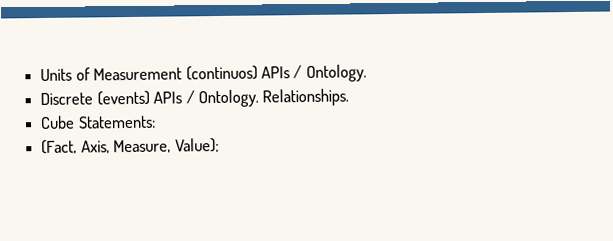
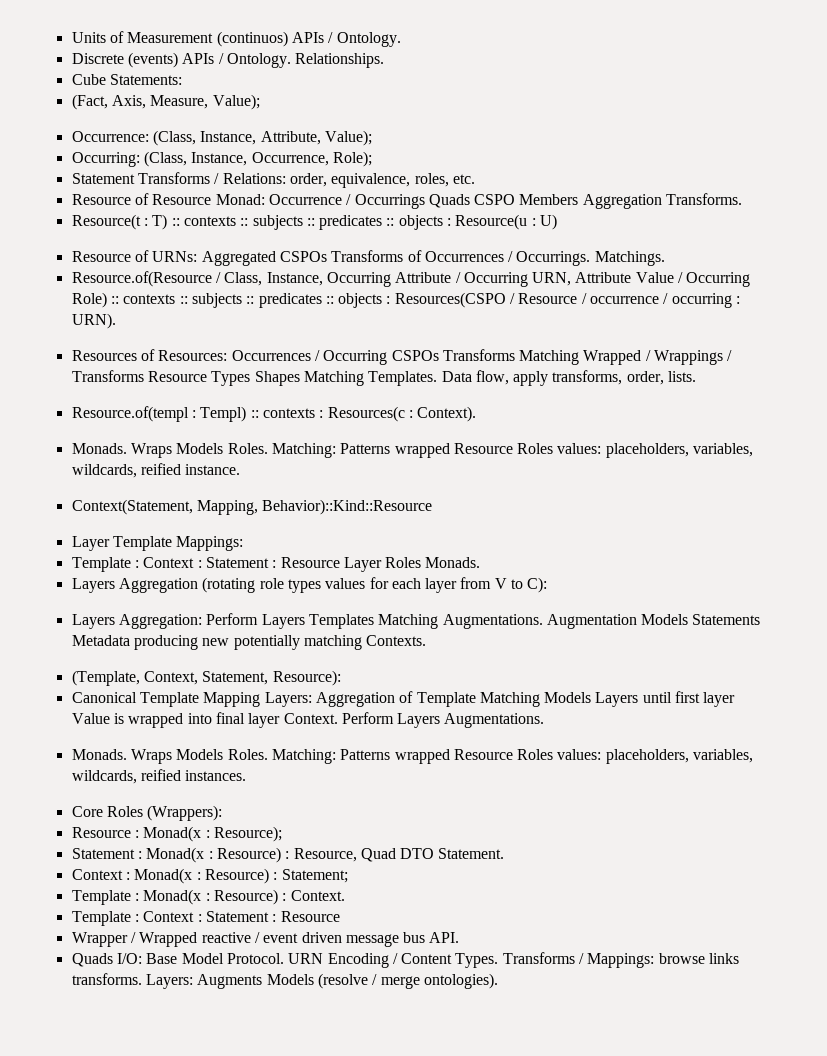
(221, 145) none -> [71,130,372,146] [71,151,372,167] [71,172,475,188] [71,193,743,209] [71,214,558,230] [71,250,665,266] [71,271,751,287] [71,292,741,308] [71,313,116,329] [71,349,733,365] [71,370,697,386] [71,406,477,422] [71,443,754,458] [71,463,241,478] [71,499,433,515] [71,536,244,551] [71,557,481,572] [71,577,548,593] [71,613,761,629] [71,635,427,650] [71,670,341,686] [71,691,736,707] [71,712,545,728] [71,749,754,764] [71,769,247,784] [71,805,223,821] [71,826,282,842] [71,847,505,863] [71,868,348,884] [71,889,345,905] [71,911,340,926] [71,932,460,947] [71,952,740,968] [71,973,498,989] // Occurrence: (Class, Instance, Attribute, Value); // Occurring: (Class, Instance, Occurrence, Role); // Statement Transforms / Relations: order, equivalence, roles, etc. // Resource of Resource Monad: Occurrence / Occurrings Quads CSPO Members Aggregation Transforms. // Resource(t : T) :: contexts :: subjects :: predicates :: objects : Resource(u : U) // Resource of URNs: Aggregated CSPOs Transforms of Occurrences / Occurrings. Matchings. // Resource.of(Resource / Class, Instance, Occurring Attribute / Occurring URN, Attribute Value / Occurring Role) :: contexts :: subjects :: predicates :: objects : Resources(CSPO / Resource / occurrence / occurring : URN). // Resources of Resources: Occurrences / Occurring CSPOs Transforms Matching Wrapped / Wrappings / Transforms Resource Types Shapes Matching Templates. Data flow, apply transforms, order, lists. // Resource.of(templ : Templ) :: contexts : Resources(c : Context). // Monads. Wraps Models Roles. Matching: Patterns wrapped Resource Roles values: placeholders, variables, wildcards, reified instance. // Context(Statement, Mapping, Behavior)::Kind::Resource // Layer Template Mappings: // Template : Context : Statement : Resource Layer Roles Monads. // Layers Aggregation (rotating role types values for each layer from V to C): // Layers Aggregation: Perform Layers Templates Matching Augmentations. Augmentation Models Statements Metadata producing new potentially matching Contexts. // (Template, Context, Statement, Resource): // Canonical Template Mapping Layers: Aggregation of Template Matching Models Layers until first layer Value is wrapped into final layer Context. Perform Layers Augmentations. // Monads. Wraps Models Roles. Matching: Patterns wrapped Resource Roles values: placeholders, variables, wildcards, reified instances. // Core Roles (Wrappers): // Resource : Monad(x : Resource); // Statement : Monad(x : Resource) : Resource, Quad DTO Statement. // Context : Monad(x : Resource) : Statement; // Template : Monad(x : Resource) : Context. // Template : Context : Statement : Resource // Wrapper / Wrapped reactive / event driven message bus API. // Quads I/O: Base Model Protocol. URN Encoding / Content Types. Transforms / Mappings: browse links transforms. Layers: Augments Models (resolve / merge ontologies).

